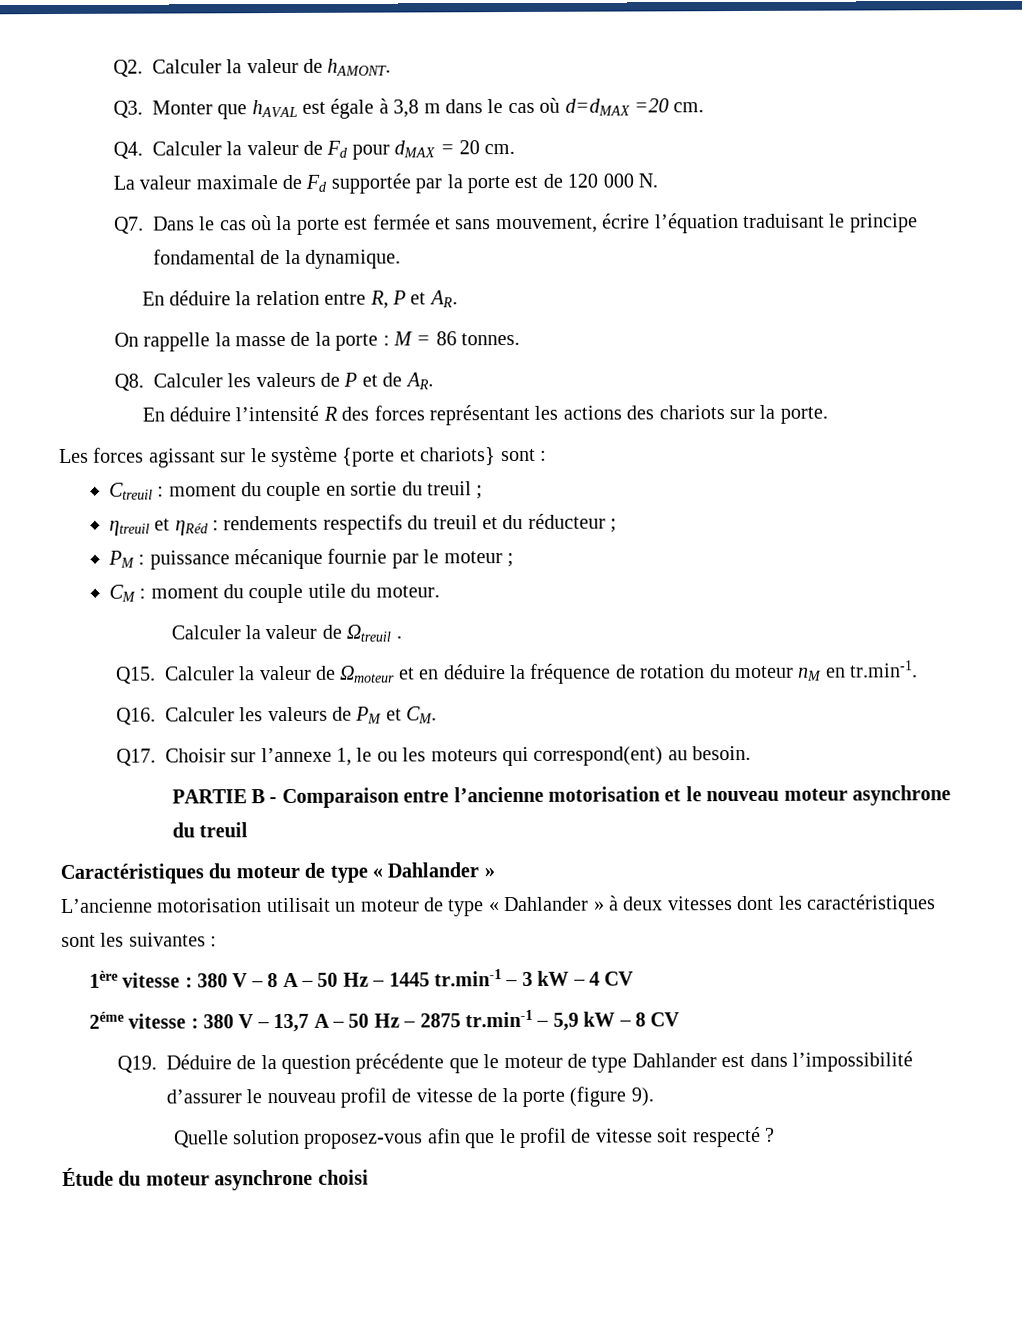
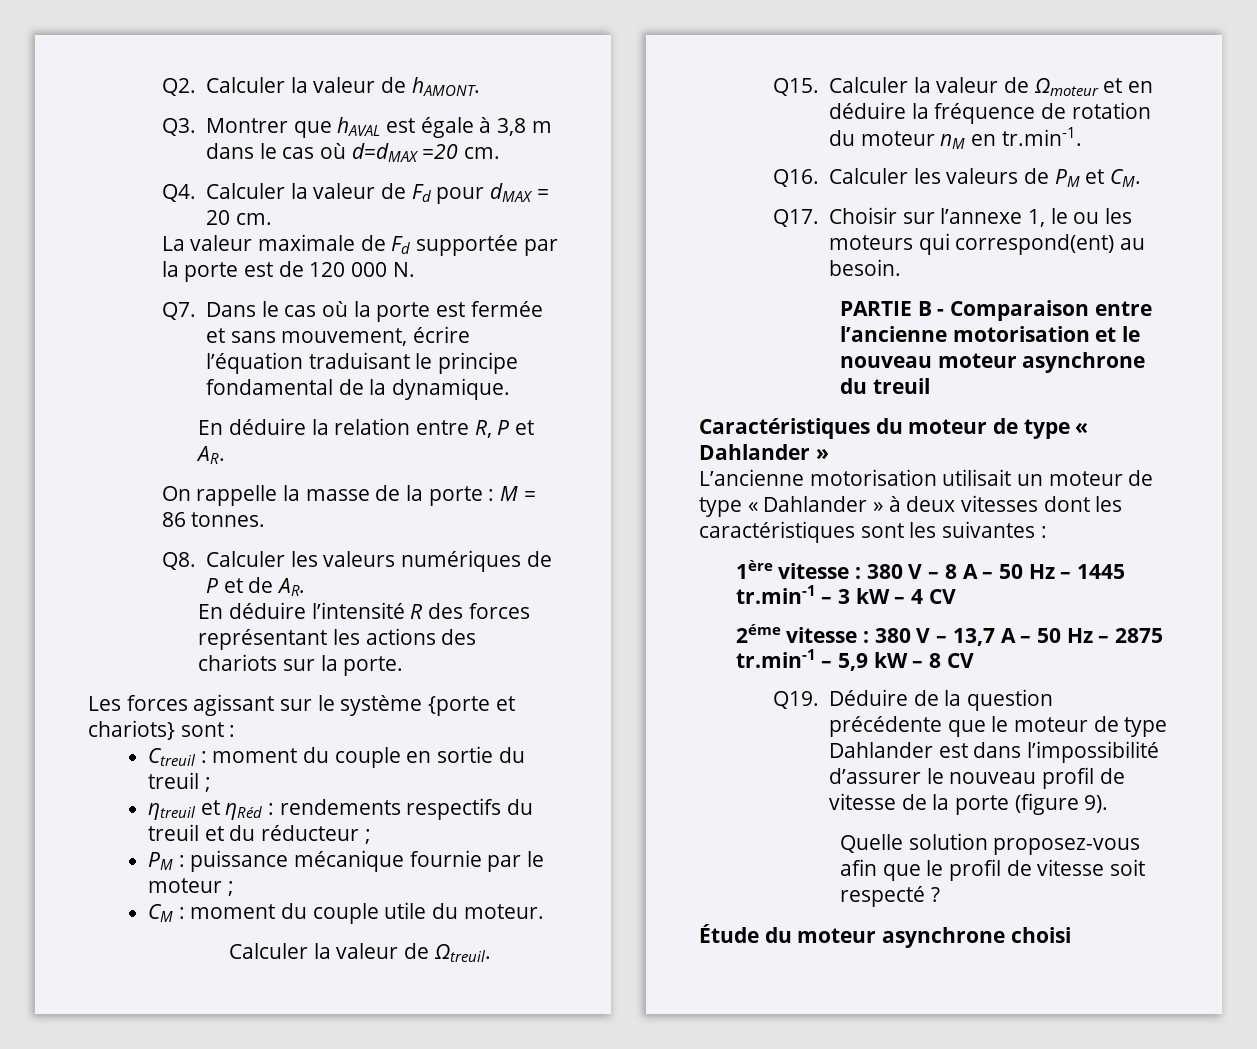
[151,100,213,115] Monter -> [206,118,289,133] Montrer
(316, 380) none -> [401,550,522,572] numériques
[346,624,402,642] Ωtreuil . -> [433,944,491,962] Ωtreuil.

